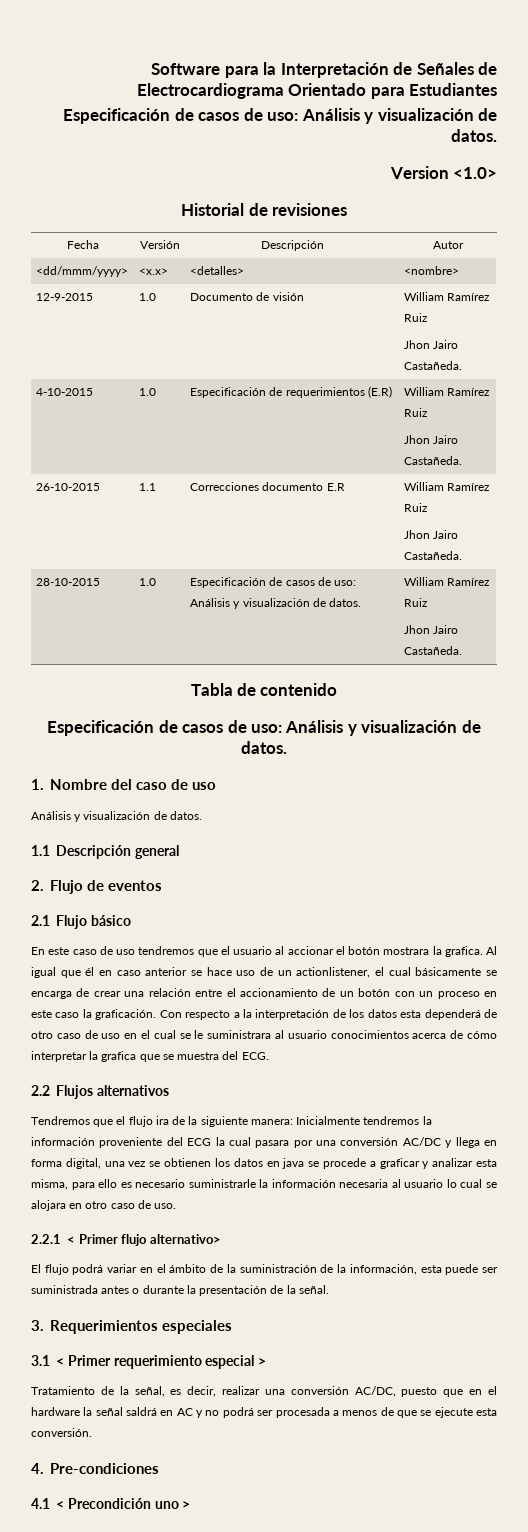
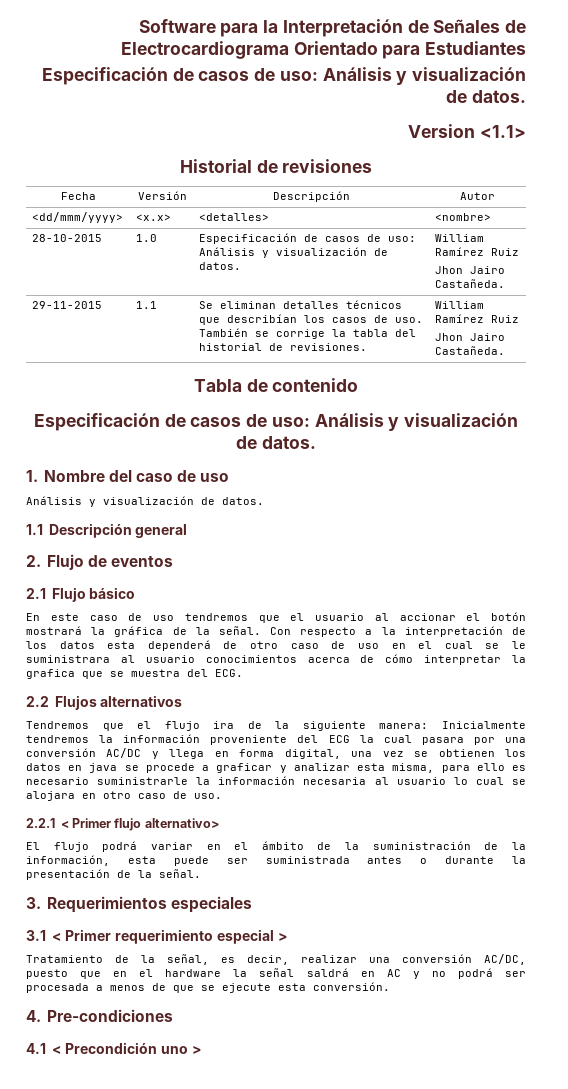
[453,167,497,179] <1.0> -> [480,125,526,138] <1.1>
[36,293,94,301] [139,293,157,301] [190,292,304,301] [404,292,491,301] [404,313,429,322] [404,340,459,349] [404,361,463,370] [36,388,94,396] [139,388,157,396] [190,386,392,398] [404,387,491,396] [404,408,429,417] [404,435,459,444] [404,456,463,465] [36,483,101,491] [139,483,157,491] [190,482,345,491] [404,482,491,491] [404,503,429,512] [404,530,459,539] [404,551,463,560] // 12-9-2015 | 1.0 | Documento de visión | William Ramírez Ruiz // Jhon Jairo Castañeda. // 4-10-2015 | 1.0 | Especificación de requerimientos (E.R) | William Ramírez Ruiz // Jhon Jairo Castañeda. // 26-10-2015 | 1.1 | Correcciones documento E.R | William Ramírez Ruiz // Jhon Jairo Castañeda. -> (492, 217) none
(463, 650) none -> [32,301,103,309] [136,301,158,309] [199,300,403,309] [199,314,424,325] [199,328,417,339] [199,343,368,351] [435,301,485,309] [435,314,520,323] [435,333,506,341] [435,346,506,355] // 29-11-2015 | 1.1 | Se eliminan detalles técnicos que describían los casos de uso. También se corrige la tabla del historial de revisiones. | William Ramírez Ruiz // Jhon Jairo Castañeda.
[383,946,497,957] [31,967,498,978] [31,988,498,999] [31,1009,157,1020] mostrara la grafica. Al igual que él en caso anterior se hace uso de un actionlistener, el cual básicamente se encarga de crear una relación entre el accionamiento de un botón con un proceso en este caso la graficación. -> [26,626,261,637] mostrará la gráfica de la señal.

